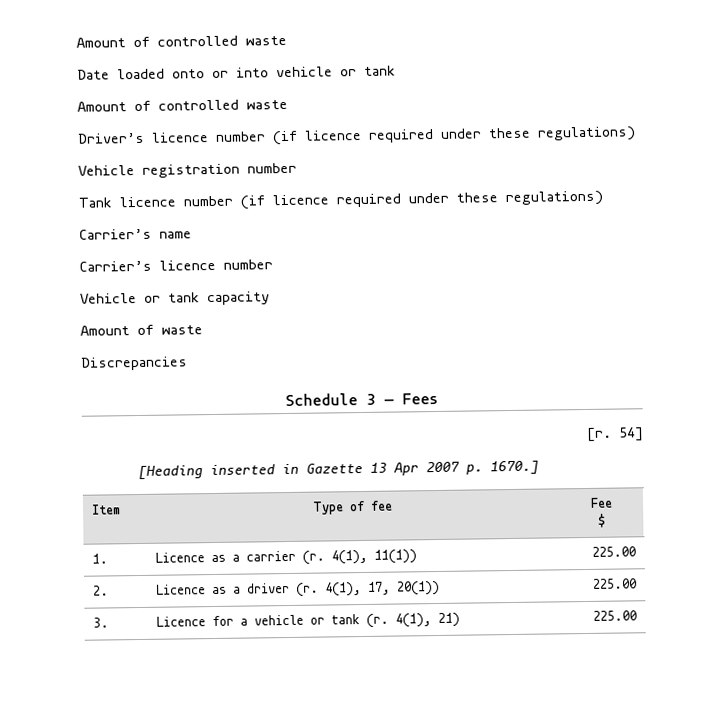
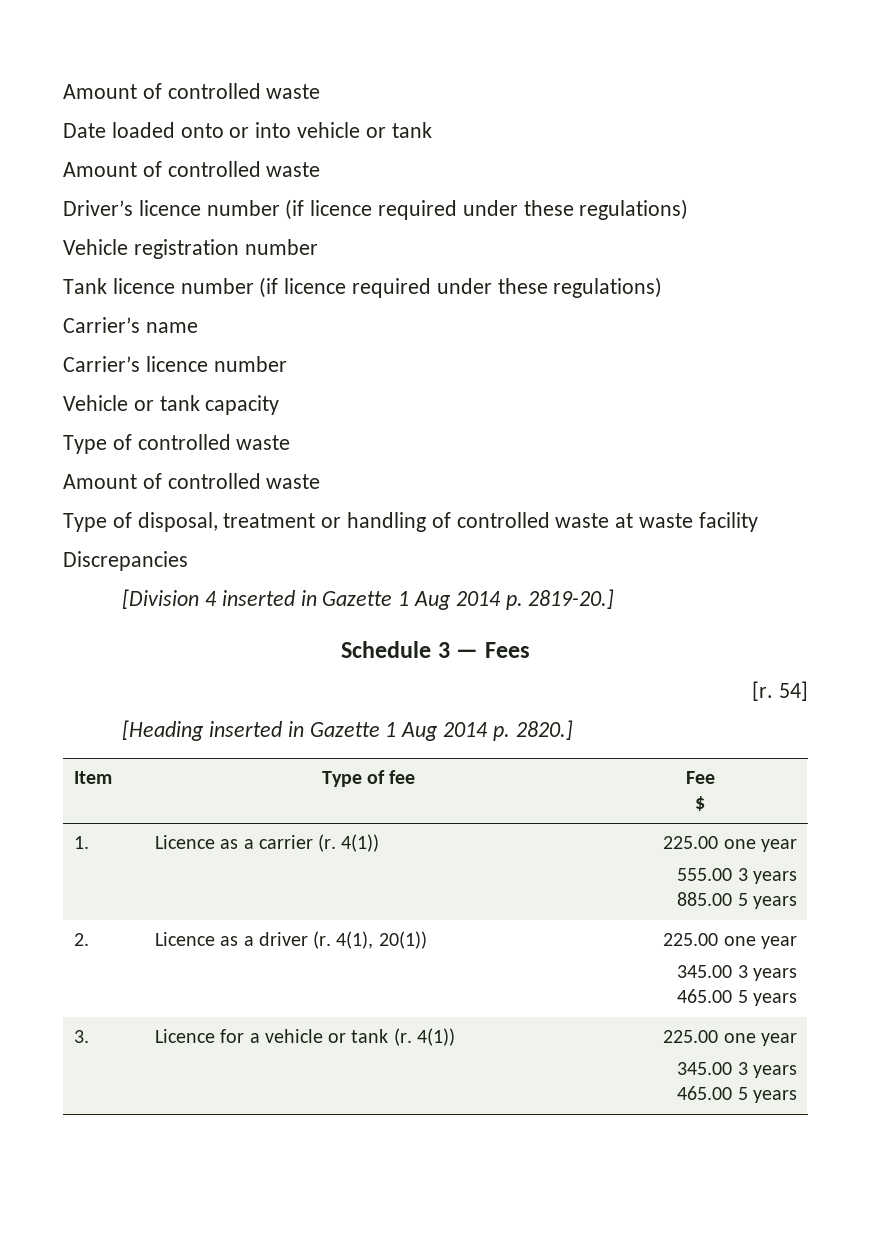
[80,324,203,336] [81,356,188,371] // Amount of waste // Discrepancies -> [63,434,291,454] [63,473,321,489] [63,512,758,532] [63,551,188,571] [122,589,615,610] // Type of controlled waste // Amount of controlled waste // Type of disposal, treatment or handling of controlled waste at waste facility // Discrepancies // [Division 4 inserted in Gazette 1 Aug 2014 p. 2819-20.]
[369,460,539,476] 13 Apr 2007 p. 1670.] -> [385,720,573,741] 1 Aug 2014 p. 2820.]
[330,549,417,565] [592,546,637,557] 4(1), 11(1)) | 225.00 -> [341,834,380,852] [663,836,797,852] [677,868,797,884] [677,892,797,909] 4(1)) | 225.00 one year // 555.00 3 years // 885.00 5 years
[367,581,391,595] 17, -> (374, 940) none
(638, 583) none -> [723,936,797,949] [677,965,797,981] [677,989,797,1006] one year // 345.00 3 years // 465.00 5 years
[394,612,460,628] [593,610,638,621] 4(1), 21) | 225.00 -> [416,1028,455,1046] [663,1030,797,1046] [677,1062,797,1078] [677,1086,797,1103] 4(1)) | 225.00 one year // 345.00 3 years // 465.00 5 years

